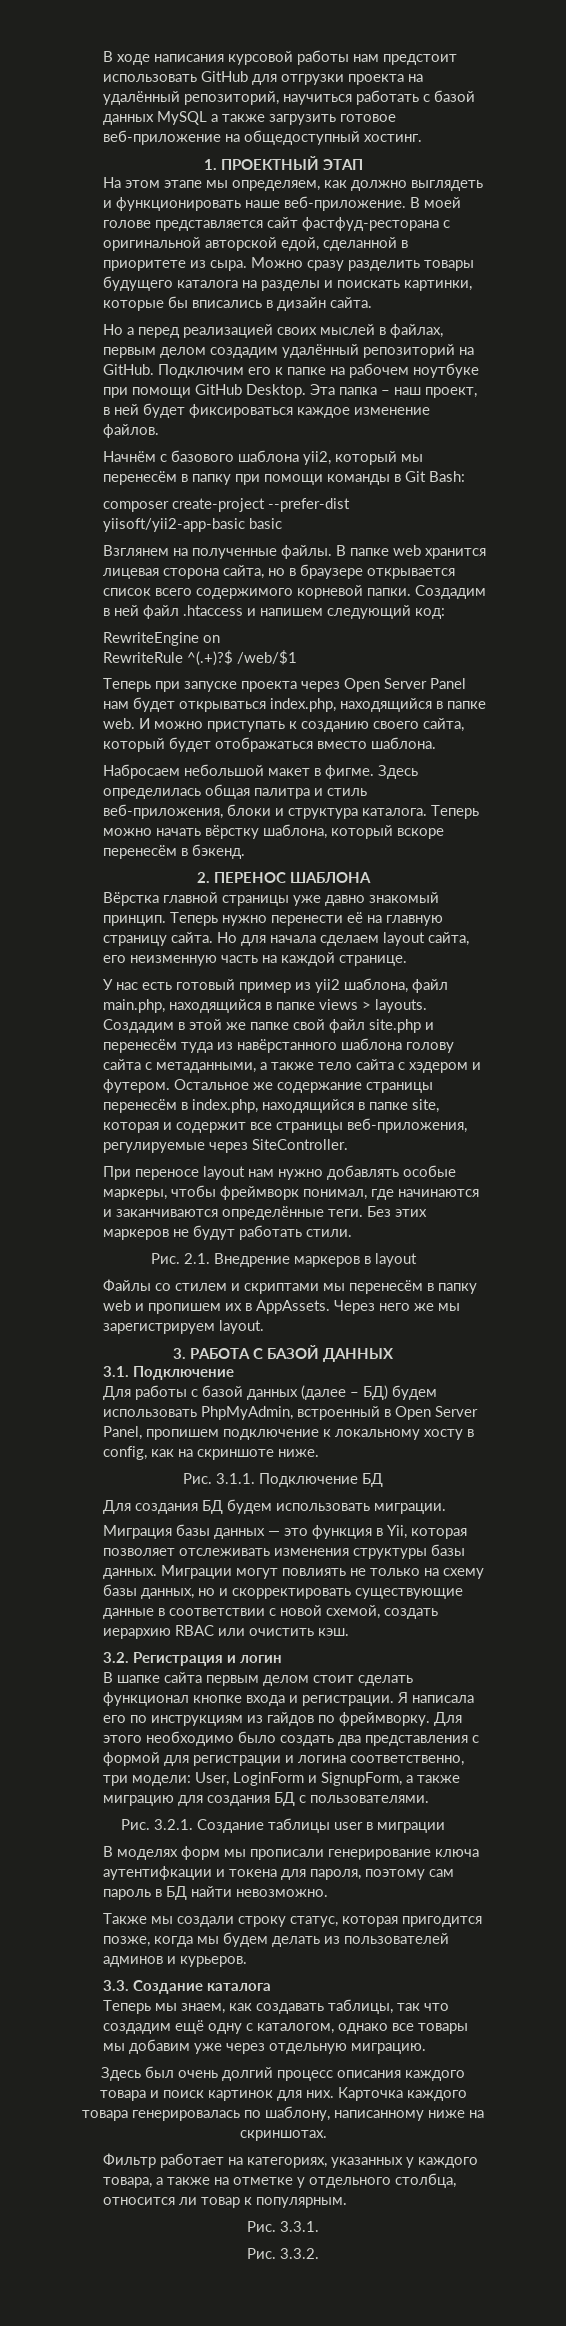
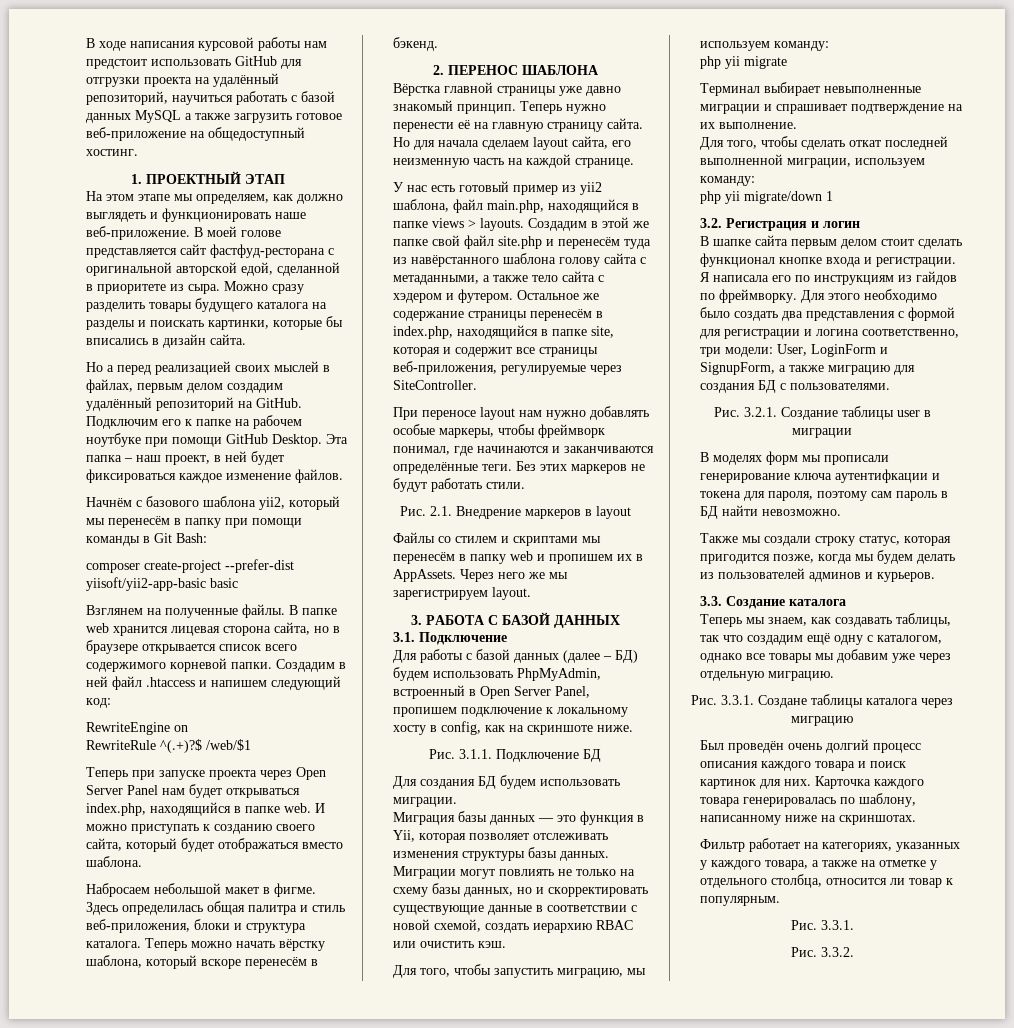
(350, 1632) none -> [392,964,646,978] [699,41,829,51] [699,56,787,69] [699,82,921,96] [699,104,963,114] [699,122,797,129] [699,136,948,150] [699,154,925,168] [699,176,755,186] [699,191,833,204] // Для того, чтобы запустить миграцию, мы используем команду: // php yii migrate // Терминал выбирает невыполненные миграции и спрашивает подтверждение на их выполнение. // Для того, чтобы сделать откат последней выполненной миграции, используем команду: // php yii migrate/down 1
[101,2066,174,2081] Здесь был -> [691,694,953,708] [791,716,853,726] [699,740,784,753] Рис. 3.3.1. Создане таблицы каталога через миграцию // Был проведён

